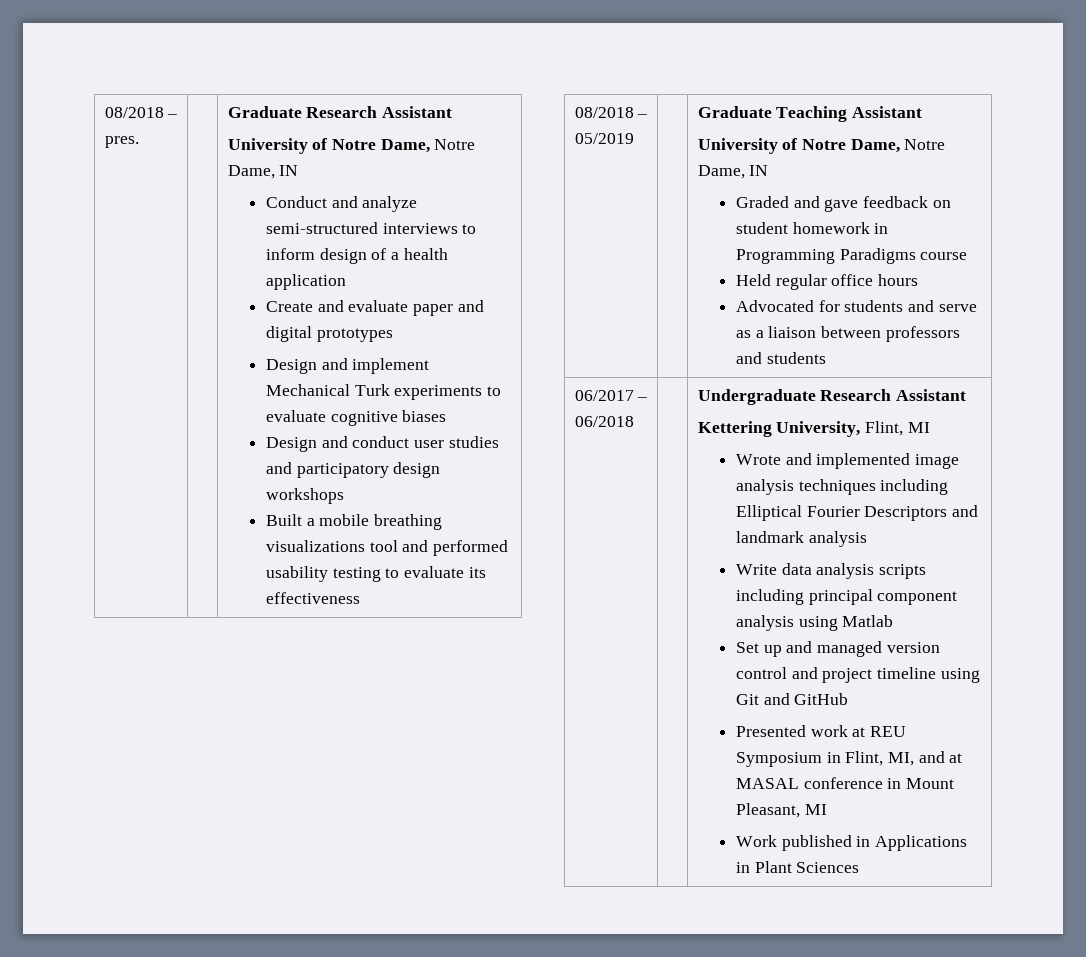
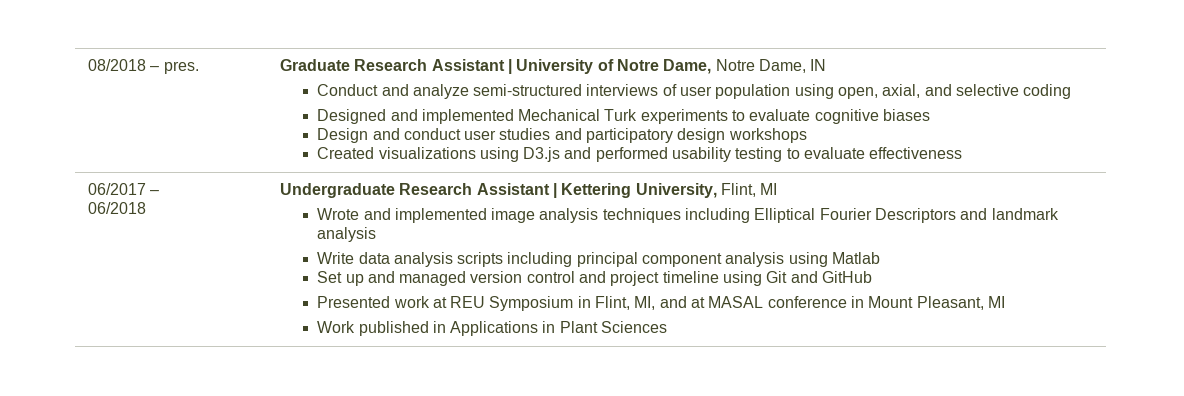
(452, 112) // -> [508,59,513,74] |
[462,224,477,234] [265,248,448,264] [265,274,346,290] [265,300,484,316] [265,326,393,342] [265,358,430,374] to inform design of a health application // Create and evaluate paper and digital prototypes // Design and implement -> [662,84,1072,99] [317,109,514,124] of user population using open, axial, and selective coding // Designed and implemented
[265,514,442,530] [265,540,398,552] Built a mobile breathing visualizations tool -> [317,147,561,162] Created visualizations using D3.js
[468,567,486,578] its -> (866, 153) none
[574,107,648,118] [574,133,634,144] [697,106,922,122] [697,138,946,154] [697,165,769,179] [735,196,951,212] [735,222,889,234] [735,248,968,264] [735,274,918,290] [735,300,977,312] [735,326,960,342] [735,352,826,364] // 08/2018 – 05/2019 | | Graduate Teaching Assistant // University of Notre Dame, Notre Dame, IN // Graded and gave feedback on student homework in Programming Paradigms course // Held regular office hours // Advocated for students and serve as a liaison between professors and students -> (963, 153) none
(966, 395) // -> [553,183,558,198] |

